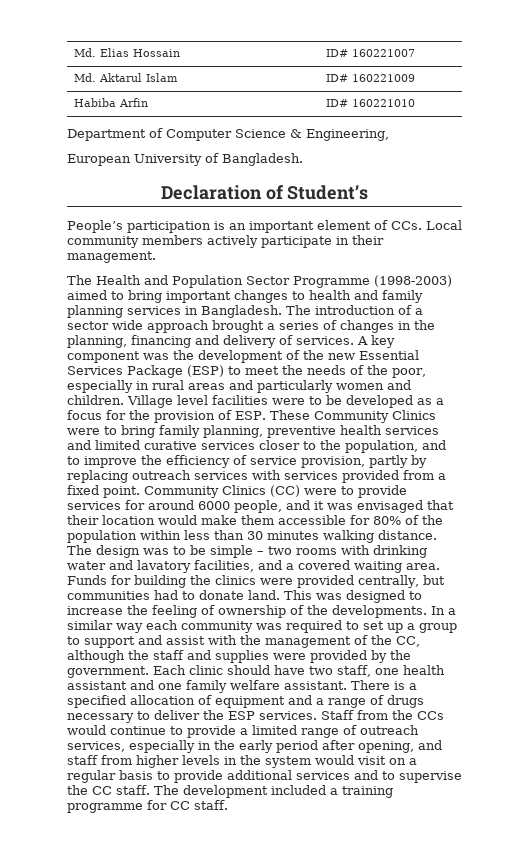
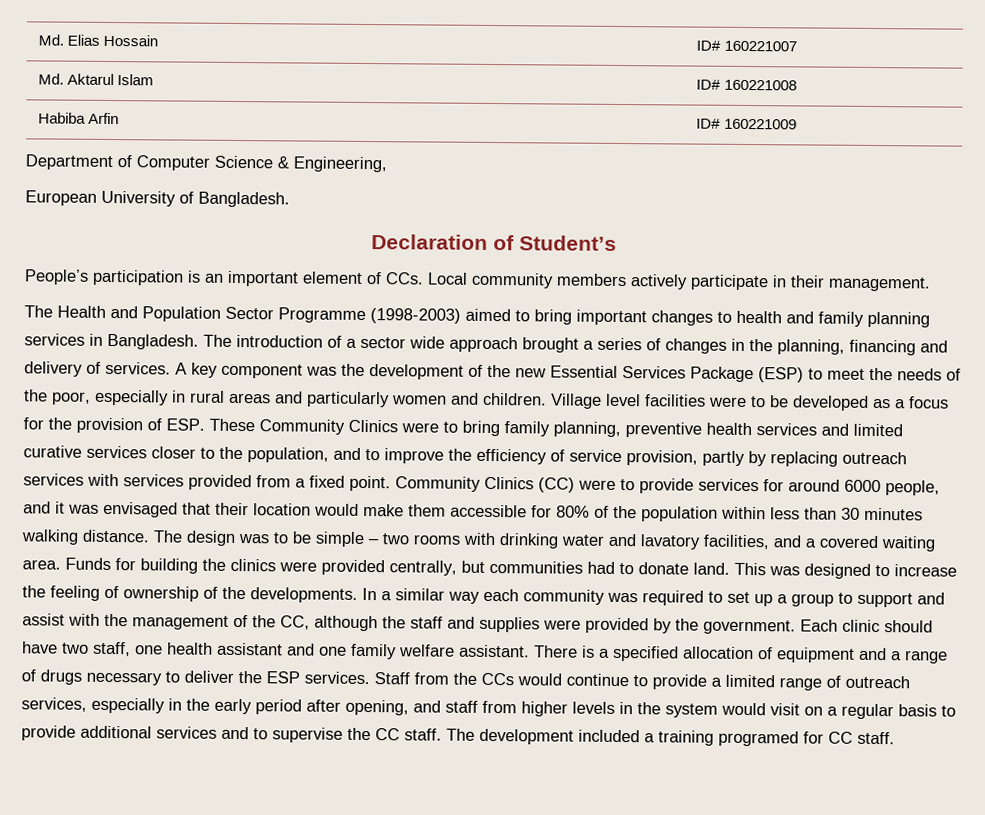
[351,74,415,82] 160221009 -> [723,79,797,91] 160221008
[351,99,415,107] 160221010 -> [723,118,797,130] 160221009
[67,803,143,813] programme -> [718,730,799,747] programed

